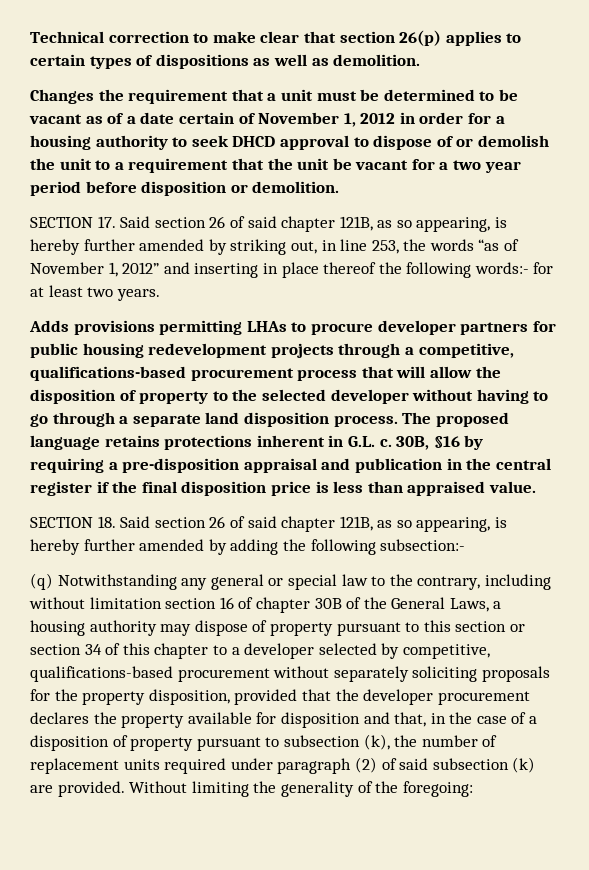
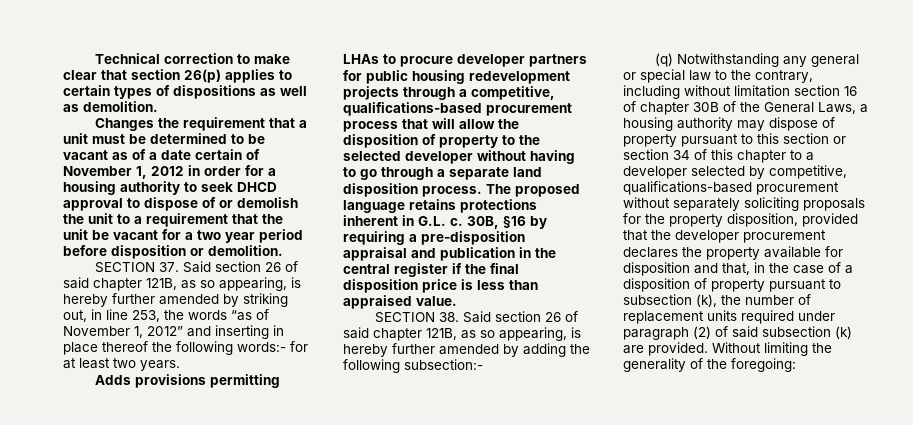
[97,216,116,228] 17. -> [159,262,180,272] 37.
[97,516,116,528] 18. -> [439,312,460,322] 38.

